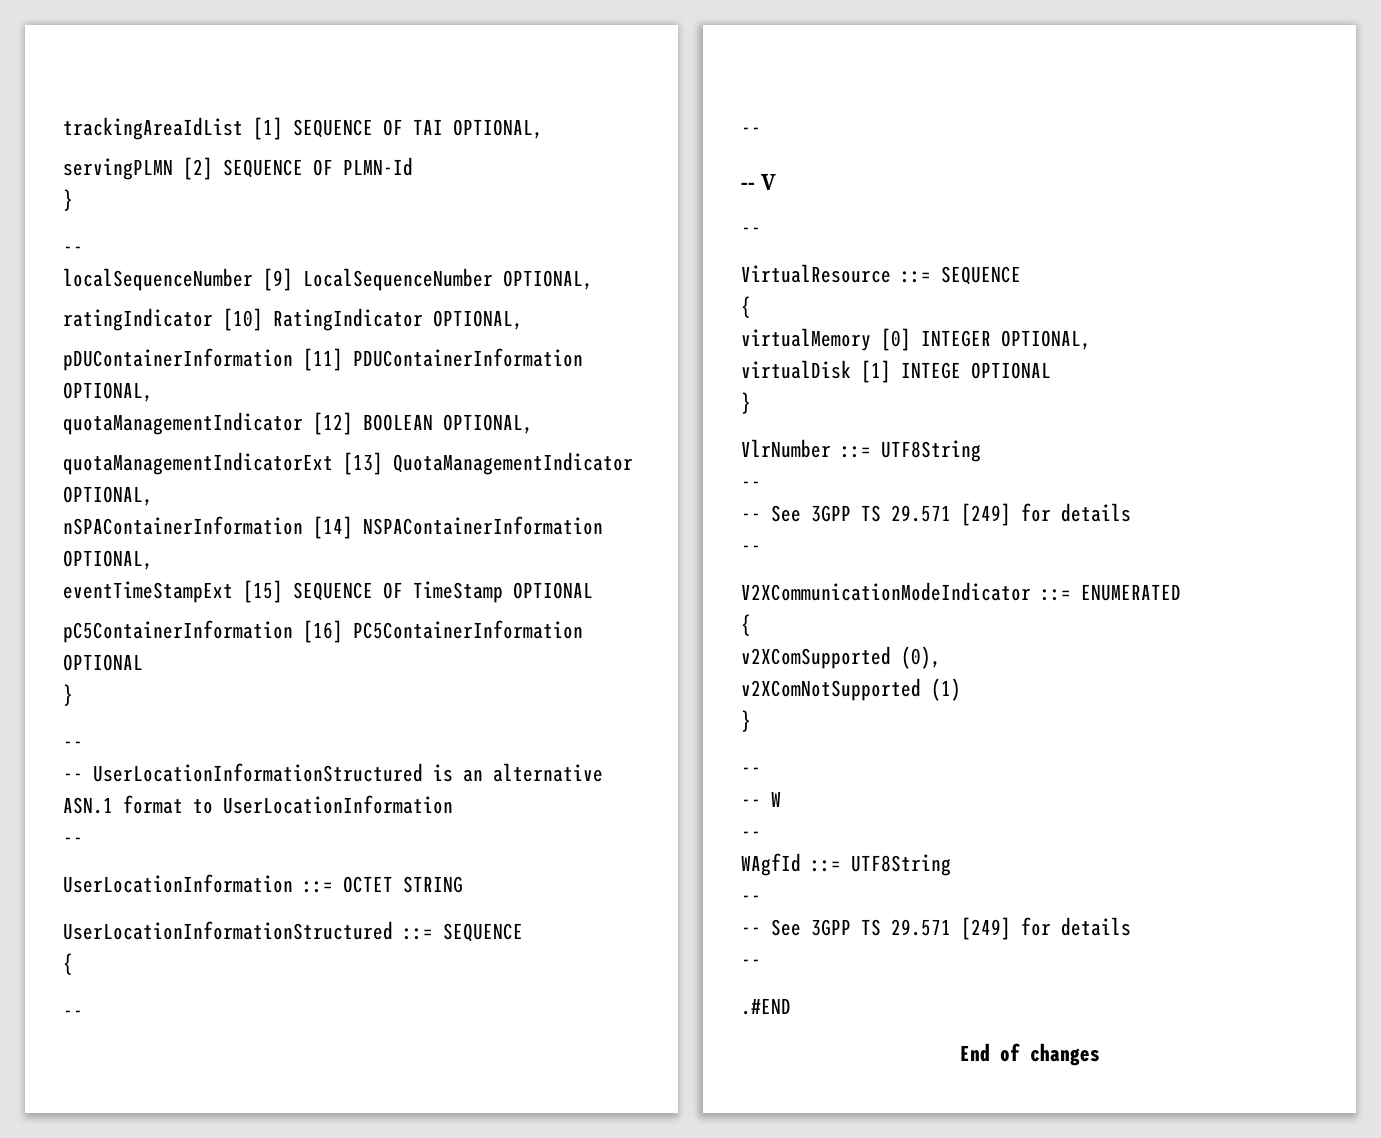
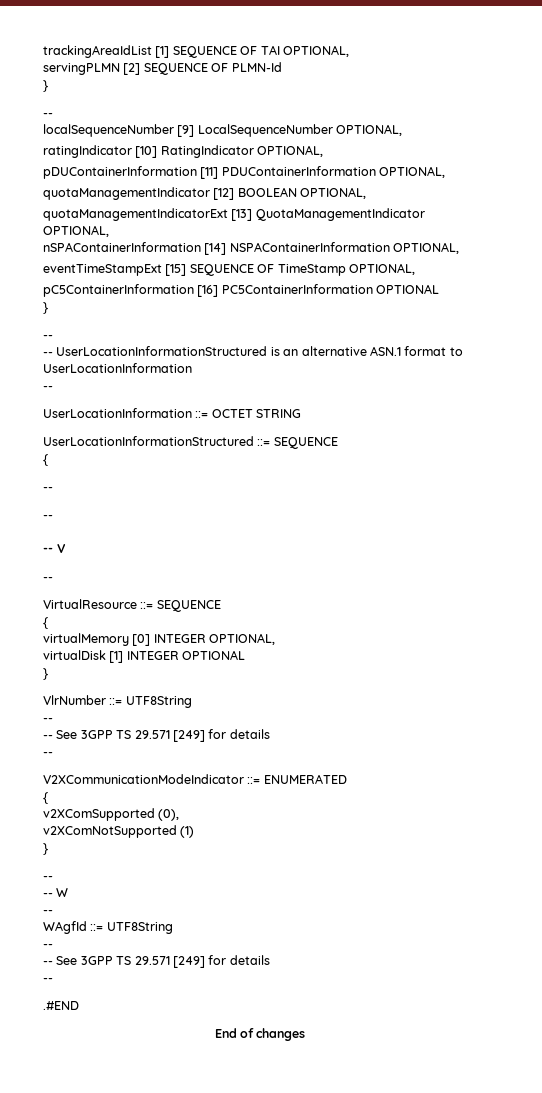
[513,582,593,599] OPTIONAL -> [348,263,415,275] OPTIONAL,
[901,362,961,379] INTEGE -> [126,651,179,660] INTEGER

